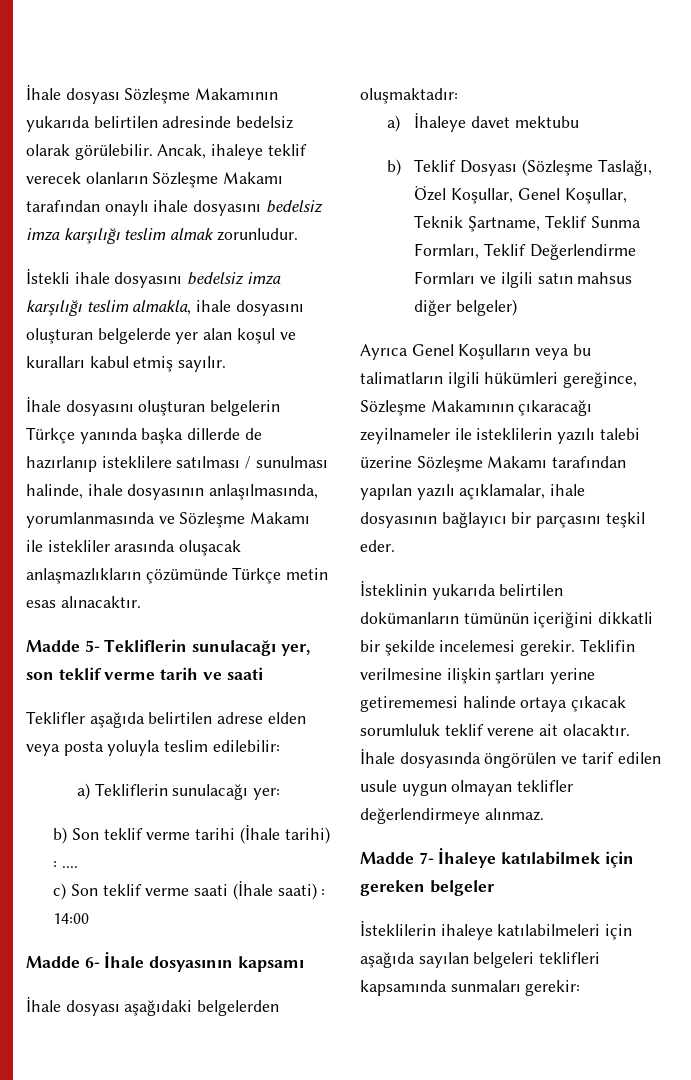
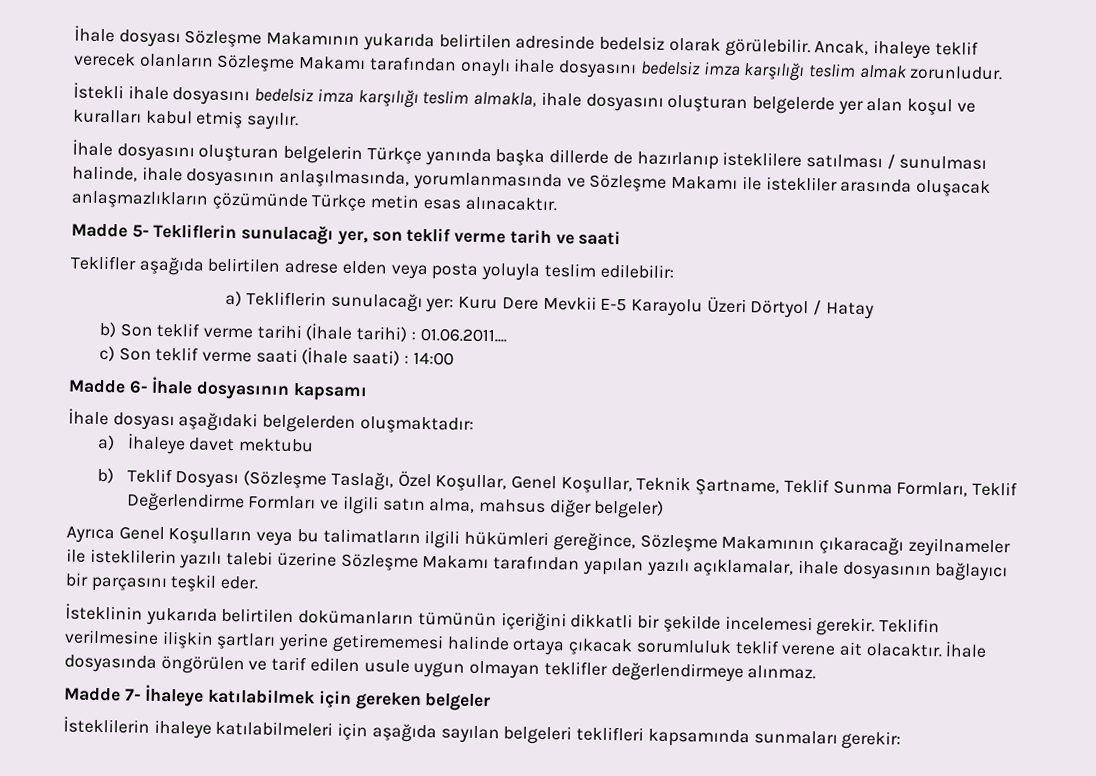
(281, 794) none -> [458,295,874,320] Kuru Dere Mevkii E-5 Karayolu Üzeri Dörtyol / Hatay
[61,866,78,868] .... -> [419,327,507,343] 01.06.2011....
(573, 278) none -> [429,498,476,513] alma,

